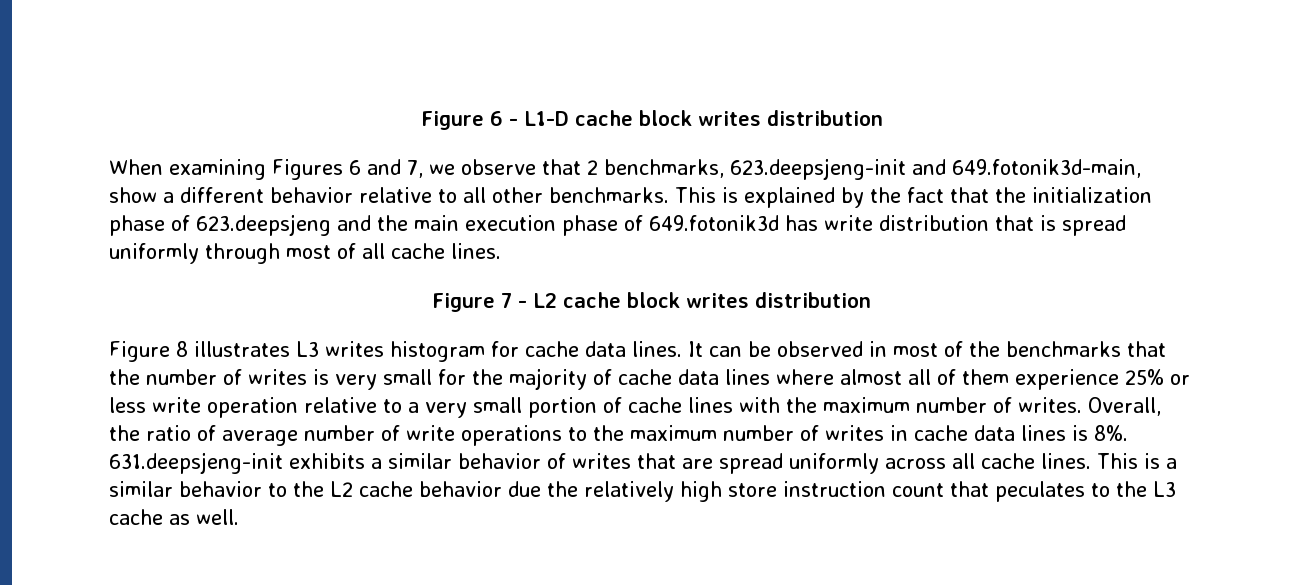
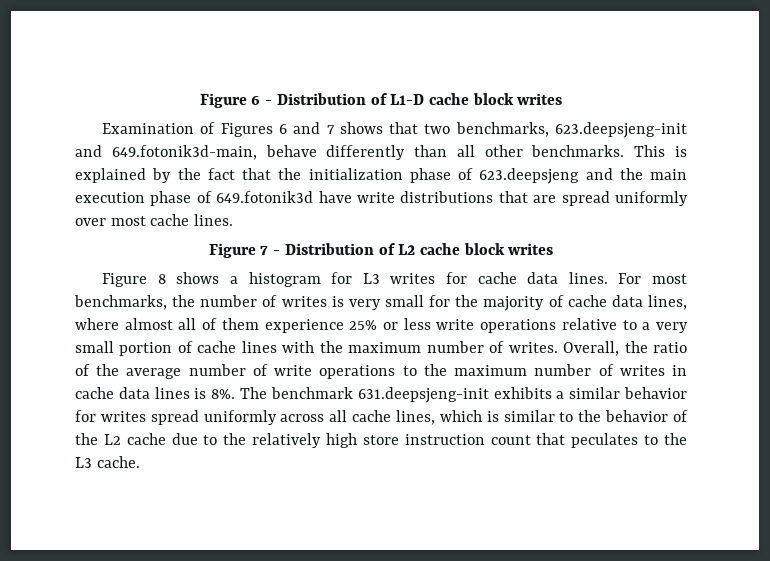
(518, 122) none -> [276,93,387,105] Distribution of
[766,110,883,126] [109,158,1141,180] [109,187,457,203] distribution // When examining Figures 6 and 7, we observe that 2 benchmarks, 623.deepsjeng-init and 649.fotonik3d-main, show a different behavior relative to -> [102,122,687,138] [75,145,448,160] // Examination of Figures 6 and 7 shows that two benchmarks, 623.deepsjeng-init and 649.fotonik3d-main, behave differently than
[785,215,1126,236] [109,243,385,264] has write distribution that is spread uniformly through most of all -> [318,191,688,206] [75,216,146,226] have write distributions that are spread uniformly over most
(527, 304) none -> [284,243,395,255] Distribution of
[755,292,871,308] distribution -> (554, 249) none
[194,341,290,357] illustrates -> [176,272,353,287] shows a histogram for
[390,341,485,362] histogram -> (436, 278) none
[688,341,1166,357] It can be observed in most of the benchmarks that -> [618,273,687,284] [74,295,167,310] For most benchmarks,
[725,369,770,385] lines -> [648,295,688,310] lines,
[207,397,298,418] operation -> [480,319,557,333] operations
(216, 433) none -> [96,364,120,376] the
(1128, 433) none -> [240,387,353,399] The benchmark
[547,453,713,469] of writes that are -> [75,410,146,422] for writes
[1041,453,1177,469] [109,481,287,497] lines. This is a similar behavior to -> [396,410,688,425] lines, which is similar to the behavior of
[419,481,541,497] behavior due -> [171,433,218,445] due to
[109,509,239,525] cache as well. -> [96,456,140,468] cache.

